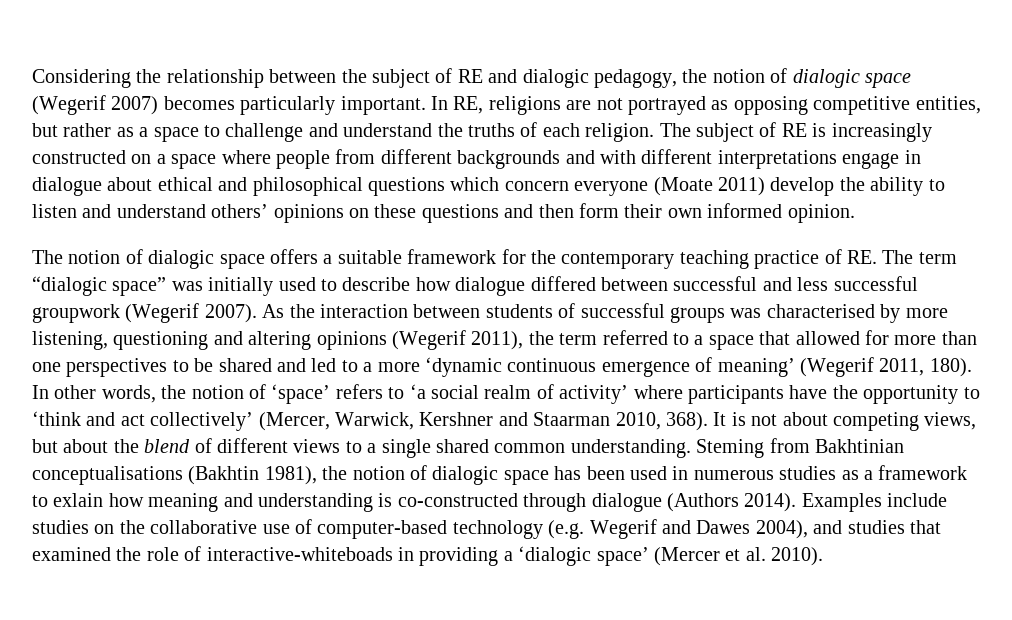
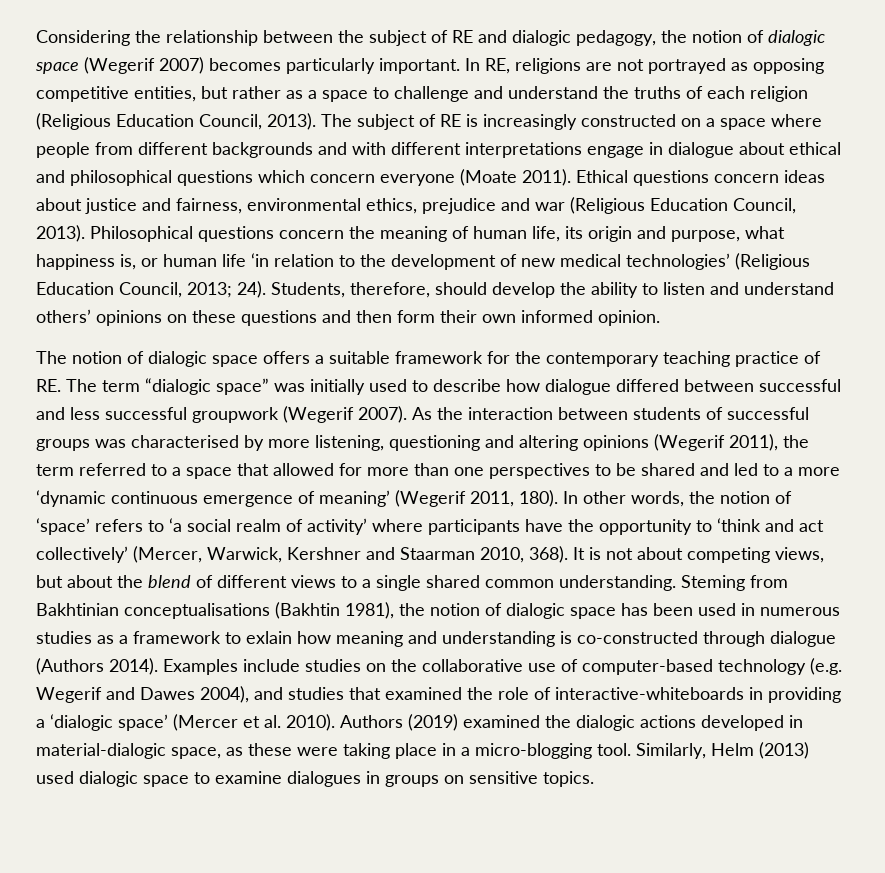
[585,123,655,142] religion. -> [750,86,808,102] [36,113,316,130] religion (Religious Education Council, 2013).
[717,177,765,196] 2011) -> [522,169,825,186] [36,197,796,214] [36,225,785,242] [36,253,810,270] [36,281,487,298] 2011). Ethical questions concern ideas about justice and fairness, environmental ethics, prejudice and war (Religious Education Council, 2013). Philosophical questions concern the meaning of human life, its origin and purpose, what happiness is, or human life ‘in relation to the development of new medical technologies’ (Religious Education Council, 2013; 24). Students, therefore, should
[206,547,393,561] interactive-whiteboads -> [555,687,744,700] interactive-whiteboards
(824, 556) none -> [340,714,803,731] [36,742,809,759] [36,771,594,787] Authors (2019) examined the dialogic actions developed in material-dialogic space, as these were taking place in a micro-blogging tool. Similarly, Helm (2013) used dialogic space to examine dialogues in groups on sensitive topics.

